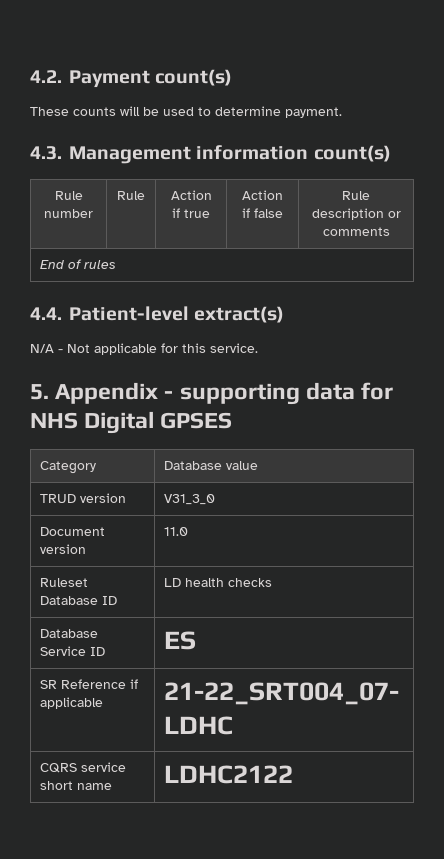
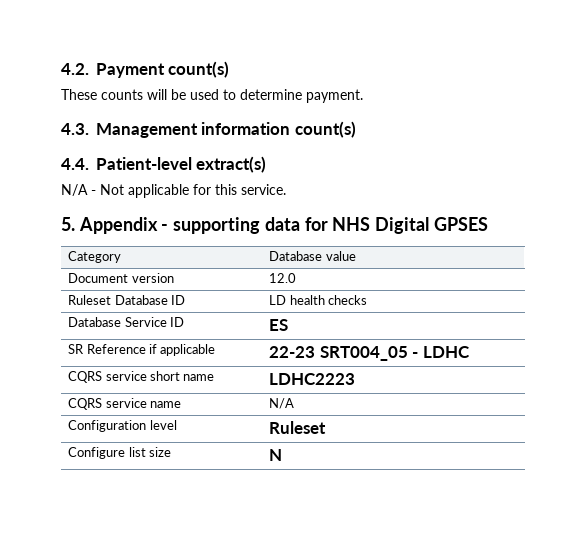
[54,191,83,200] [44,209,93,218] [117,191,145,200] [170,190,212,200] [172,208,210,218] [242,190,283,200] [242,208,283,218] [342,191,370,200] [311,208,401,220] [322,227,390,236] [40,259,117,269] // Rule number | Rule | Action if true | Action if false | Rule description or comments // End of rules -> (356, 129) none
[40,493,127,503] [164,494,216,505] // TRUD version | V31_3_0 -> (356, 256) none
[164,527,189,536] 11.0 -> [269,273,297,283] 12.0
[164,682,400,705] 21-22_SRT004_07- -> [269,346,419,361] 22-23 SRT004_05 -
[164,765,294,784] LDHC2122 -> [269,373,356,385] [68,398,181,410] [269,398,295,409] [68,420,177,432] [269,421,327,434] [68,447,171,459] [269,449,283,461] LDHC2223 // CQRS service name | N/A // Configuration level | Ruleset // Configure list size | N

